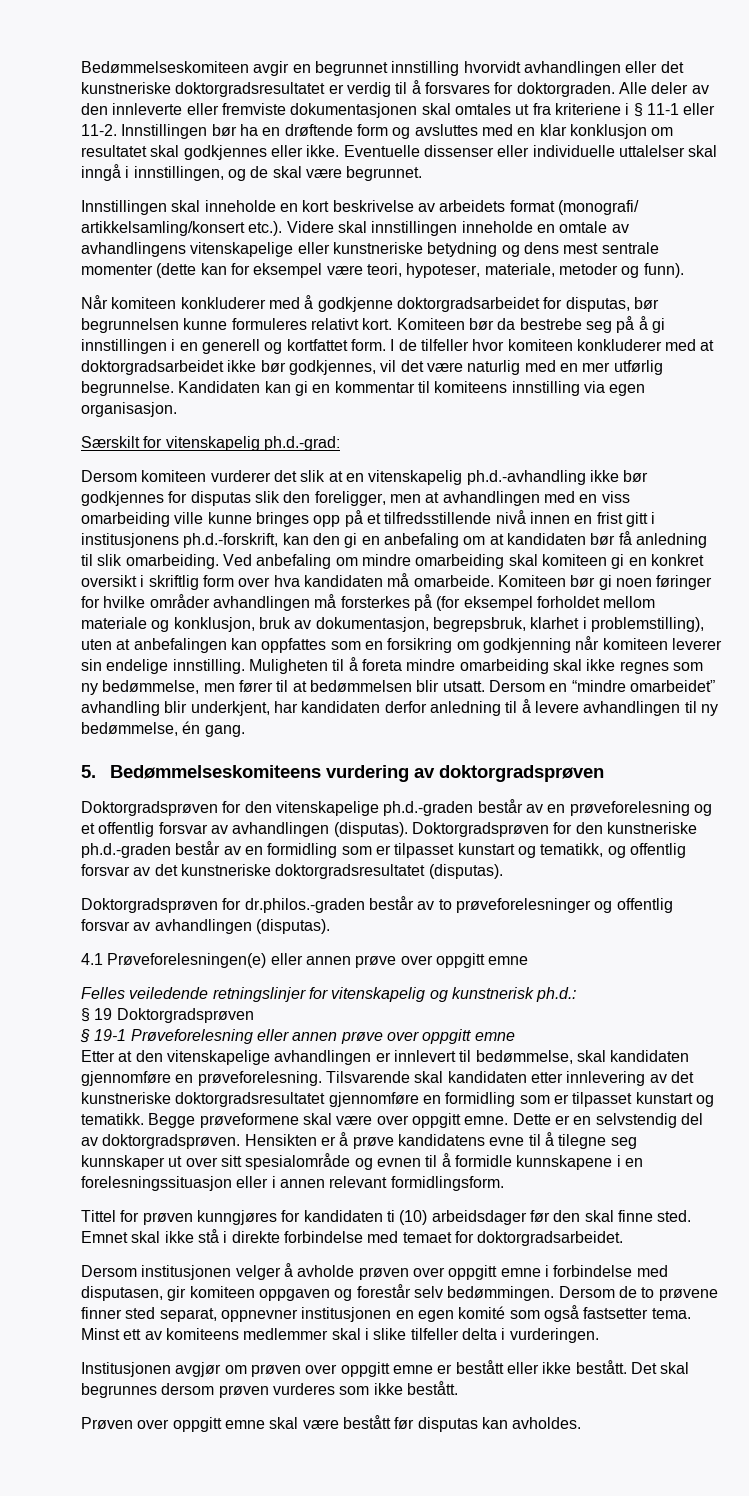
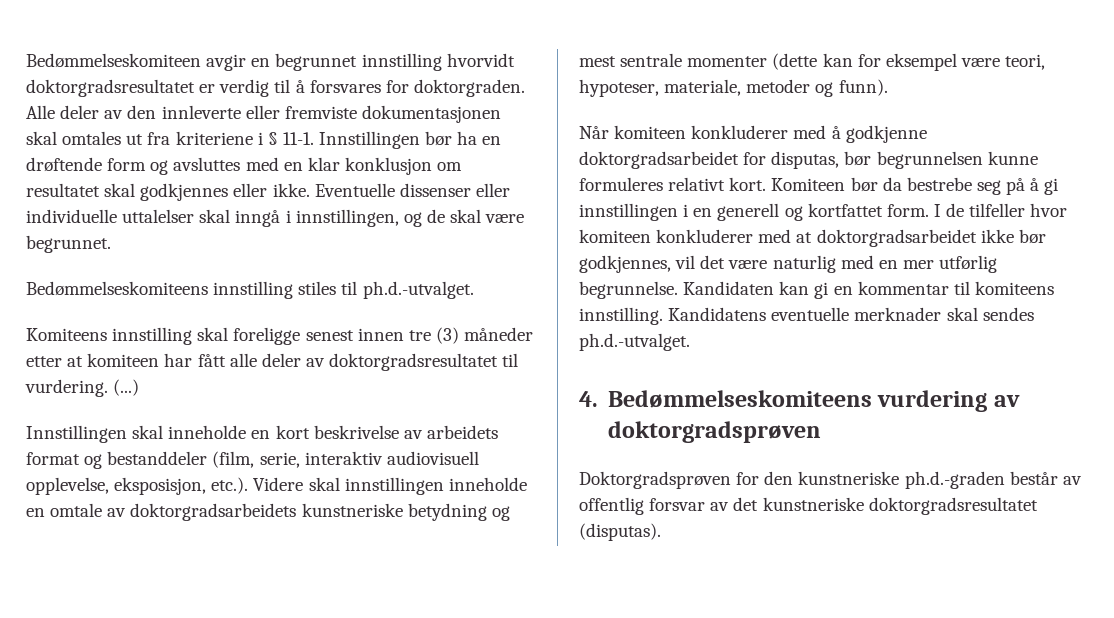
[523,61,684,76] [81,82,171,94] avhandlingen eller det kunstneriske -> (515, 60) none
[646,103,716,115] [81,124,117,136] 11-1 eller 11-2. -> [282,132,314,145] 11-1.
(423, 173) none -> [26,281,474,299] [26,327,534,345] [26,353,519,371] [25,379,140,397] // Bedømmelseskomiteens innstilling stiles til ph.d.-utvalget. // Komiteens innstilling skal foreligge senest innen tre (3) måneder etter at komiteen har fått alle deler av doktorgradsresultatet til vurdering. (...)
[557,200,639,215] [81,221,245,236] (monografi/ artikkelsamling/konsert -> [84,451,479,469] [26,477,207,495] og bestanddeler (film, serie, interaktiv audiovisuell opplevelse, eksposisjon,
[81,242,330,257] avhandlingens vitenskapelige eller -> [130,503,297,521] doktorgradsarbeidets
[523,242,559,254] dens -> (510, 513) none
[511,381,646,396] [81,402,177,417] [81,436,340,451] [81,470,649,485] [81,491,630,506] [81,510,656,527] [81,531,707,548] [81,554,704,569] [81,573,713,590] [81,594,656,611] [81,617,704,632] [81,636,722,653] [81,657,703,674] [81,680,715,695] [81,699,718,716] [81,721,245,737] [81,765,96,778] innstilling via egen organisasjon. // Særskilt for vitenskapelig ph.d.-grad: // Dersom komiteen vurderer det slik at en vitenskapelig ph.d.-avhandling ikke bør godkjennes for disputas slik den foreligger, men at avhandlingen med en viss omarbeiding ville kunne bringes opp på et tilfredsstillende nivå innen en frist gitt i institusjonens ph.d.-forskrift, kan den gi en anbefaling om at kandidaten bør få anledning til slik omarbeiding. Ved anbefaling om mindre omarbeiding skal komiteen gi en konkret oversikt i skriftlig form over hva kandidaten må omarbeide. Komiteen bør gi noen føringer for hvilke områder avhandlingen må forsterkes på (for eksempel forholdet mellom materiale og konklusjon, bruk av dokumentasjon, begrepsbruk, klarhet i problemstilling), uten at anbefalingen kan oppfattes som en forsikring om godkjenning når komiteen leverer sin endelige innstilling. Muligheten til å foreta mindre omarbeiding skal ikke regnes som ny bedømmelse, men fører til at bedømmelsen blir utsatt. Dersom en “mindre omarbeidet” avhandling blir underkjent, har kandidaten derfor anledning til å levere avhandlingen til ny bedømmelse, én gang. // 5. -> [579,307,1034,325] [579,333,690,351] [579,391,598,407] innstilling. Kandidatens eventuelle merknader skal sendes ph.d.-utvalget. // 4.
[275,799,712,816] [81,822,697,837] [81,841,626,858] vitenskapelige ph.d.-graden består av en prøveforelesning og et offentlig forsvar av avhandlingen (disputas). Doktorgradsprøven for den kunstneriske ph.d.-graden består av en formidling som er tilpasset kunstart og tematikk, og -> [798,471,1082,489] kunstneriske ph.d.-graden består av
[81,896,673,913] [81,919,330,934] [81,953,529,968] [81,987,577,1002] [81,1008,254,1023] [80,1029,515,1044] [81,1050,690,1065] [81,1071,694,1086] [81,1092,714,1107] [81,1113,703,1128] [81,1132,637,1149] [81,1153,643,1170] [81,1176,504,1191] [81,1210,692,1225] [81,1229,624,1246] [81,1263,668,1280] [81,1284,718,1301] [81,1305,691,1322] [81,1328,599,1343] [81,1360,690,1377] [81,1381,458,1398] [81,1415,582,1432] // Doktorgradsprøven for dr.philos.-graden består av to prøveforelesninger og offentlig forsvar av avhandlingen (disputas). // 4.1 Prøveforelesningen(e) eller annen prøve over oppgitt emne // Felles veiledende retningslinjer for vitenskapelig og kunstnerisk ph.d.: // § 19 Doktorgradsprøven // § 19-1 Prøveforelesning eller annen prøve over oppgitt emne // Etter at den vitenskapelige avhandlingen er innlevert til bedømmelse, skal kandidaten gjennomføre en prøveforelesning. Tilsvarende skal kandidaten etter innlevering av det kunstneriske doktorgradsresultatet gjennomføre en formidling som er tilpasset kunstart og tematikk. Begge prøveformene skal være over oppgitt emne. Dette er en selvstendig del av doktorgradsprøven. Hensikten er å prøve kandidatens evne til å tilegne seg kunnskaper ut over sitt spesialområde og evnen til å formidle kunnskapene i en forelesningssituasjon eller i annen relevant formidlingsform. // Tittel for prøven kunngjøres for kandidaten ti (10) arbeidsdager før den skal finne sted. Emnet skal ikke stå i direkte forbindelse med temaet for doktorgradsarbeidet. // Dersom institusjonen velger å avholde prøven over oppgitt emne i forbindelse med disputasen, gir komiteen oppgaven og forestår selv bedømmingen. Dersom de to prøvene finner sted separat, oppnevner institusjonen en egen komité som også fastsetter tema. Minst ett av komiteens medlemmer skal i slike tilfeller delta i vurderingen. // Institusjonen avgjør om prøven over oppgitt emne er bestått eller ikke bestått. Det skal begrunnes dersom prøven vurderes som ikke bestått. // Prøven over oppgitt emne skal være bestått før disputas kan avholdes. -> (661, 532) none

